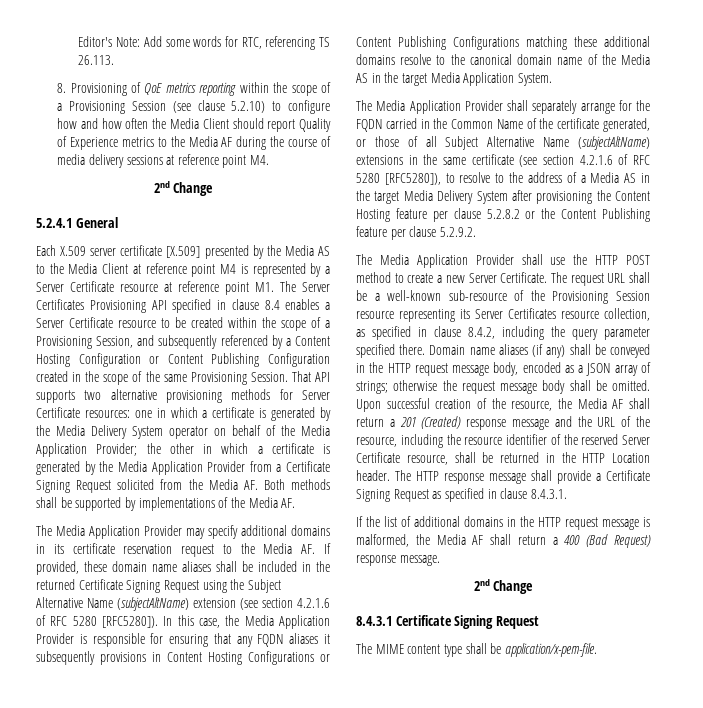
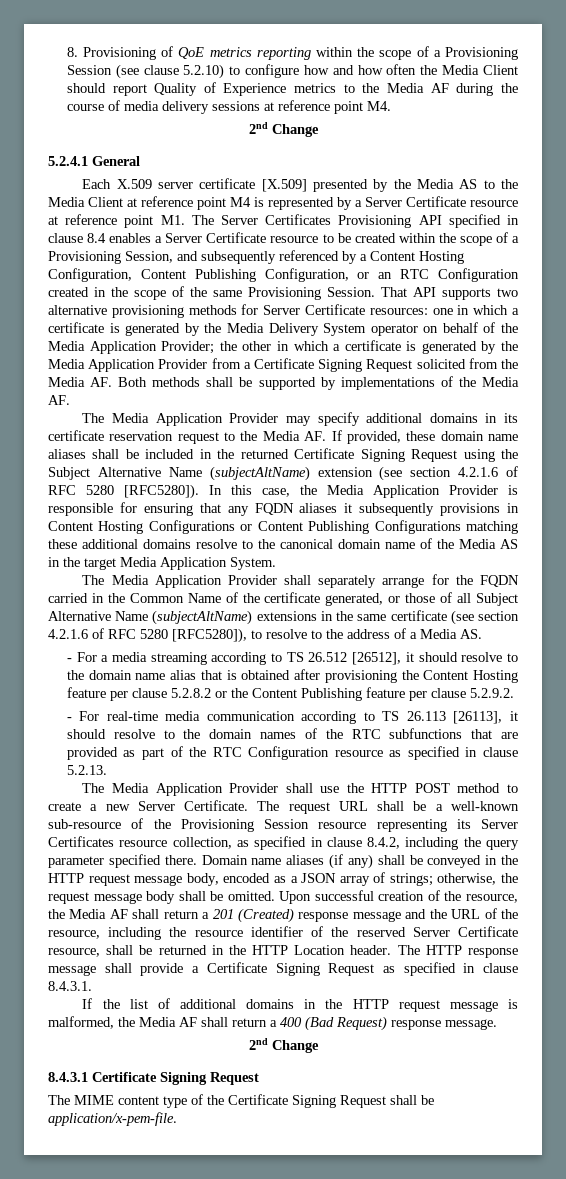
[78,36,330,50] [78,55,115,65] Editor's Note: Add some words for RTC, referencing TS 26.113. // -> (66, 52) none
[78,353,260,367] Configuration or Content Publishing -> [48,268,430,282] Configuration, Content Publishing Configuration, or an RTC
[624,173,650,183] [356,190,508,204] AS in the target Media Delivery System -> [460,629,482,639] [66,652,518,665] [66,670,291,680] AS. // - For a media streaming according to TS 26.512 [26512], it should resolve to the domain name alias that is obtained
(476, 232) none -> [66,711,518,724] [66,728,519,739] [66,746,518,760] [66,765,107,775] // - For real-time media communication according to TS 26.113 [26113], it should resolve to the domain names of the RTC subfunctions that are provided as part of the RTC Configuration resource as specified in clause 5.2.13.
[393,380,438,391] otherwise -> [437,873,497,885] otherwise,
(462, 650) none -> [191,1094,386,1108] of the Certificate Signing Request

